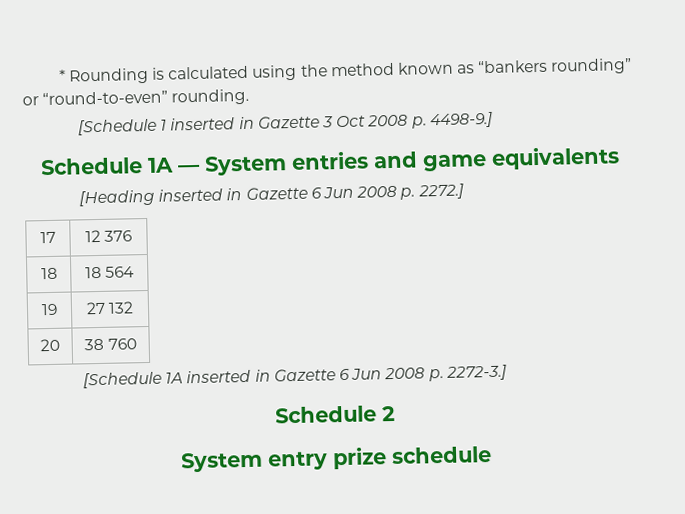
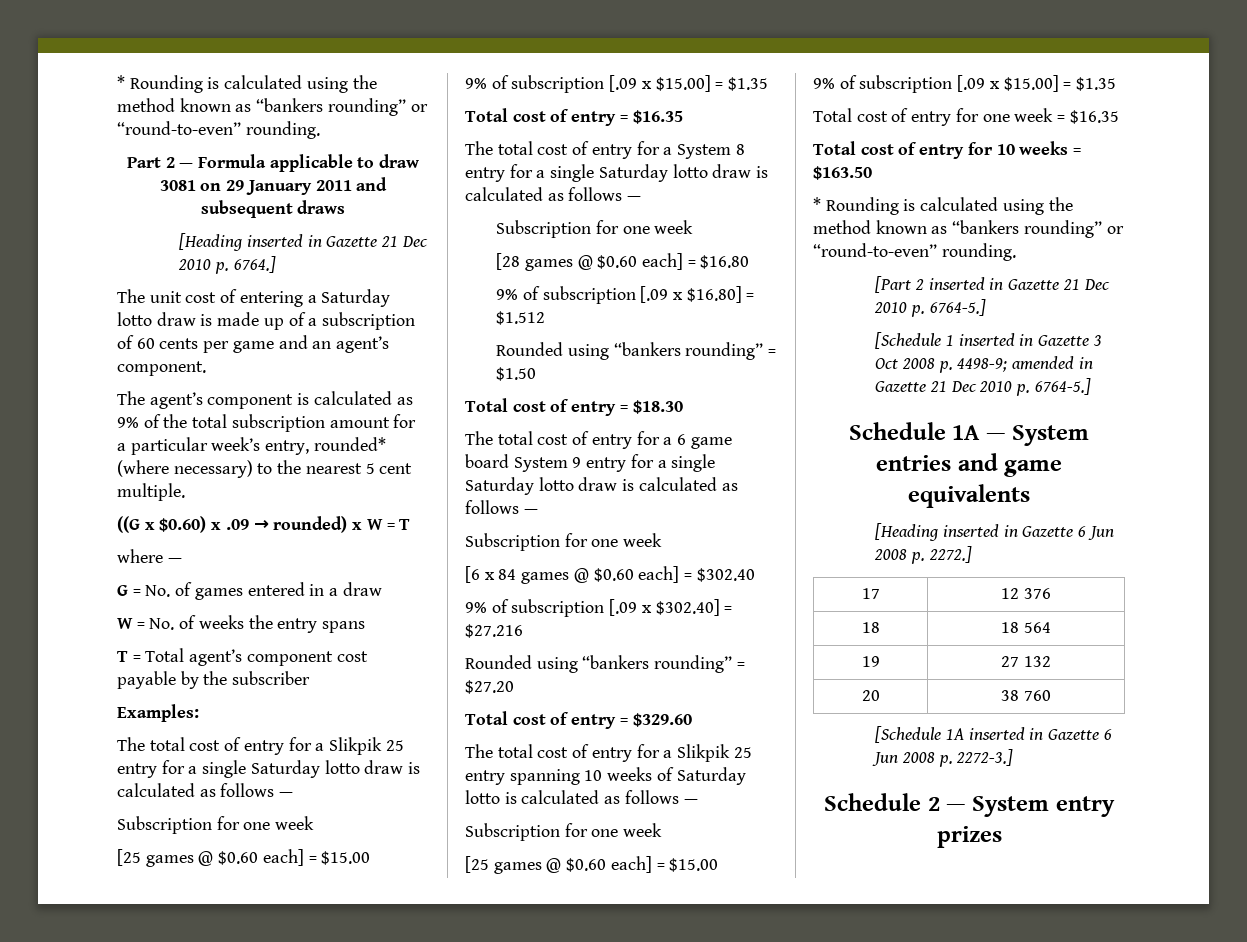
(250, 97) none -> [126,154,420,172] [159,177,388,195] [200,200,346,218] [179,233,428,251] [178,256,276,274] [117,289,391,307] [117,312,416,330] [117,335,390,353] [117,361,206,376] [117,391,413,409] [117,414,417,432] [117,437,386,455] [117,460,413,478] [117,483,185,501] [117,516,411,533] [117,549,182,563] [117,582,382,600] [117,615,366,633] [117,648,368,666] [117,671,311,689] [117,704,199,722] [117,737,404,755] [117,760,421,778] [117,783,294,797] [117,816,315,834] [117,849,371,867] [465,75,769,93] [465,108,683,126] [465,141,745,159] [465,164,769,182] [465,187,642,201] [496,220,694,238] [496,253,750,271] [496,286,755,304] [496,311,546,325] [496,342,776,360] [496,367,537,381] [465,398,683,416] [465,431,732,449] [465,454,716,472] [465,477,738,495] [465,500,538,514] [465,533,663,551] [465,566,755,584] [465,599,733,617] [465,624,523,638] [465,655,745,673] [465,680,514,694] [465,711,692,729] [465,744,752,762] [465,767,746,785] [465,790,698,804] [465,823,663,841] [465,856,719,874] [813,75,1117,93] [813,108,1119,126] [813,141,1082,159] [813,166,872,180] [813,197,1073,215] [813,220,1124,238] [813,243,1016,261] [875,276,1110,293] [874,299,986,317] // Part 2 — Formula applicable to draw 3081 on 29 January 2011 and subsequent draws // [Heading inserted in Gazette 21 Dec 2010 p. 6764.] // The unit cost of entering a Saturday lotto draw is made up of a subscription of 60 cents per game and an agent’s component. // The agent’s component is calculated as 9% of the total subscription amount for a particular week’s entry, rounded* (where necessary) to the nearest 5 cent multiple. // ((G x $0.60) x .09 → rounded) x W = T // where — // G = No. of games entered in a draw // W = No. of weeks the entry spans // T = Total agent’s component cost payable by the subscriber // Examples: // The total cost of entry for a Slikpik 25 entry for a single Saturday lotto draw is calculated as follows — // Subscription for one week // [25 games @ $0.60 each] = $15.00 // 9% of subscription [.09 x $15.00] = $1.35 // Total cost of entry = $16.35 // The total cost of entry for a System 8 entry for a single Saturday lotto draw is calculated as follows — // Subscription for one week // [28 games @ $0.60 each] = $16.80 // 9% of subscription [.09 x $16.80] = $1.512 // Rounded using “bankers rounding” = $1.50 // Total cost of entry = $18.30 // The total cost of entry for a 6 game board System 9 entry for a single Saturday lotto draw is calculated as follows — // Subscription for one week // [6 x 84 games @ $0.60 each] = $302.40 // 9% of subscription [.09 x $302.40] = $27.216 // Rounded using “bankers rounding” = $27.20 // Total cost of entry = $329.60 // The total cost of entry for a Slikpik 25 entry spanning 10 weeks of Saturday lotto is calculated as follows — // Subscription for one week // [25 games @ $0.60 each] = $15.00 // 9% of subscription [.09 x $15.00] = $1.35 // Total cost of entry for one week = $16.35 // Total cost of entry for 10 weeks = $163.50 // * Rounding is calculated using the method known as “bankers rounding” or “round-to-even” rounding. // [Part 2 inserted in Gazette 21 Dec 2010 p. 6764-5.]
[429,111,493,129] 4498-9.] -> [957,356,1093,372] [875,378,1091,396] 4498-9; amended in Gazette 21 Dec 2010 p. 6764-5.]
(395, 413) // -> [946,804,966,811] —
[331,446,492,470] prize schedule -> [936,826,1002,848] prizes

